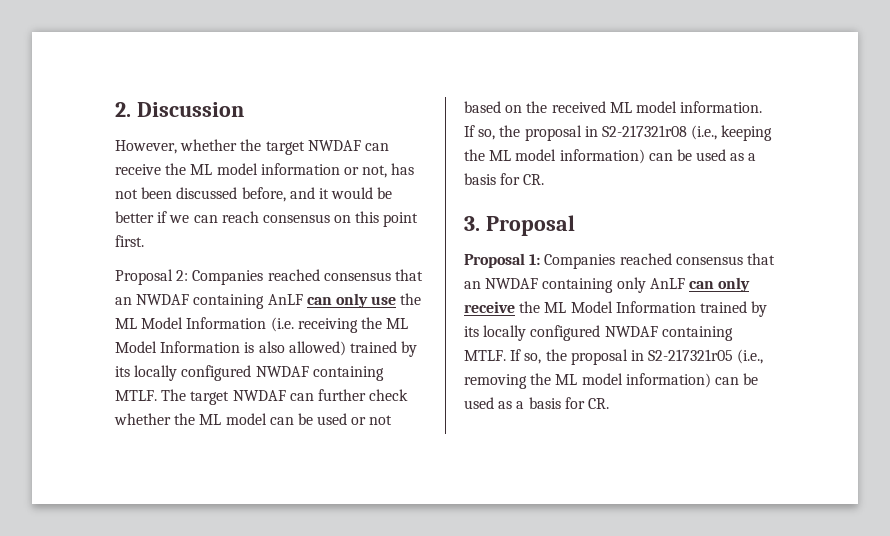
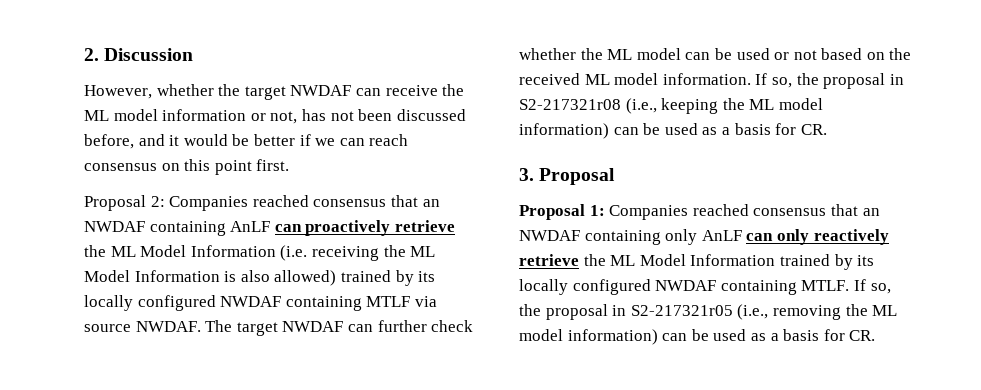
[335,293,397,308] only use -> [305,220,455,236] proactively retrieve
[115,390,157,401] MTLF. -> [366,296,437,307] [84,321,201,332] MTLF via source NWDAF.
[464,301,515,313] receive -> [813,229,889,245] [519,254,579,266] reactively retrieve

